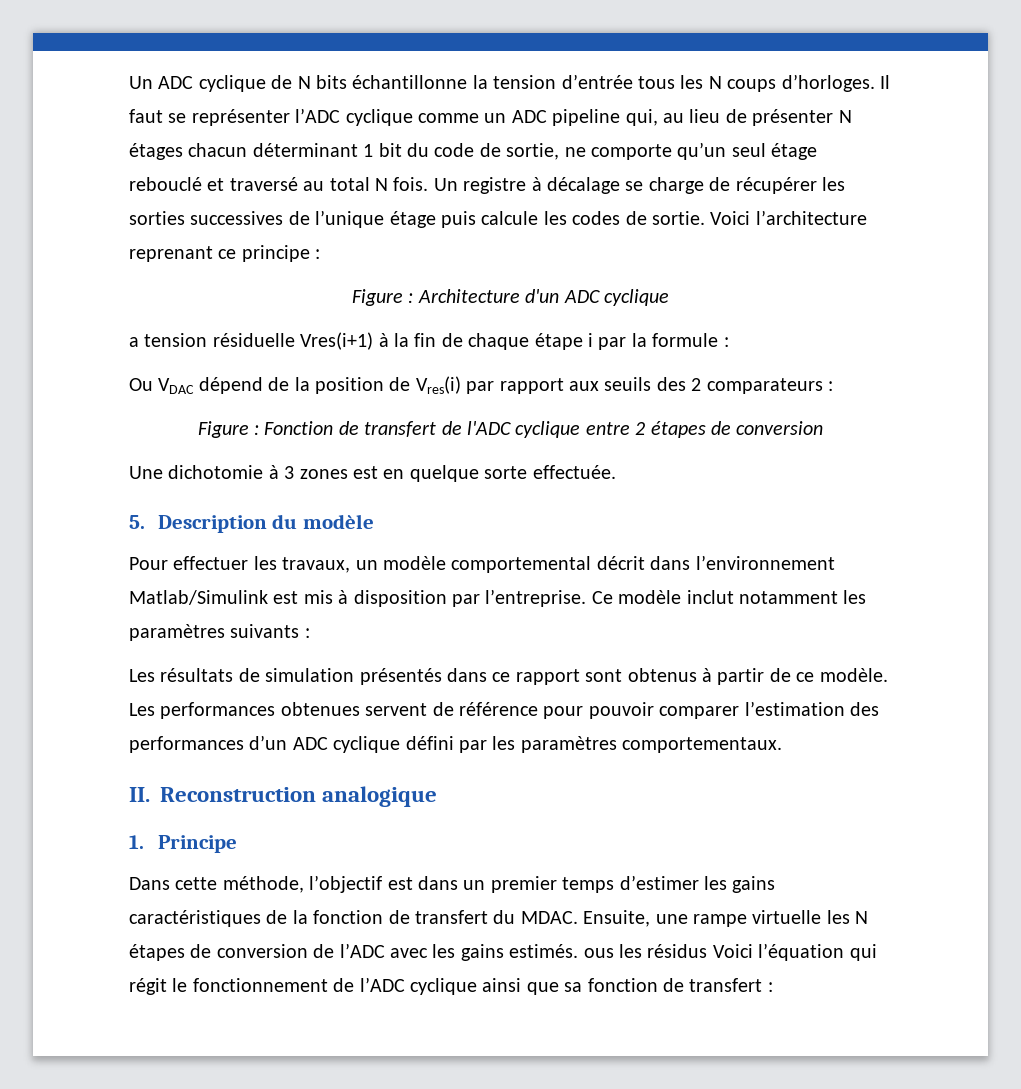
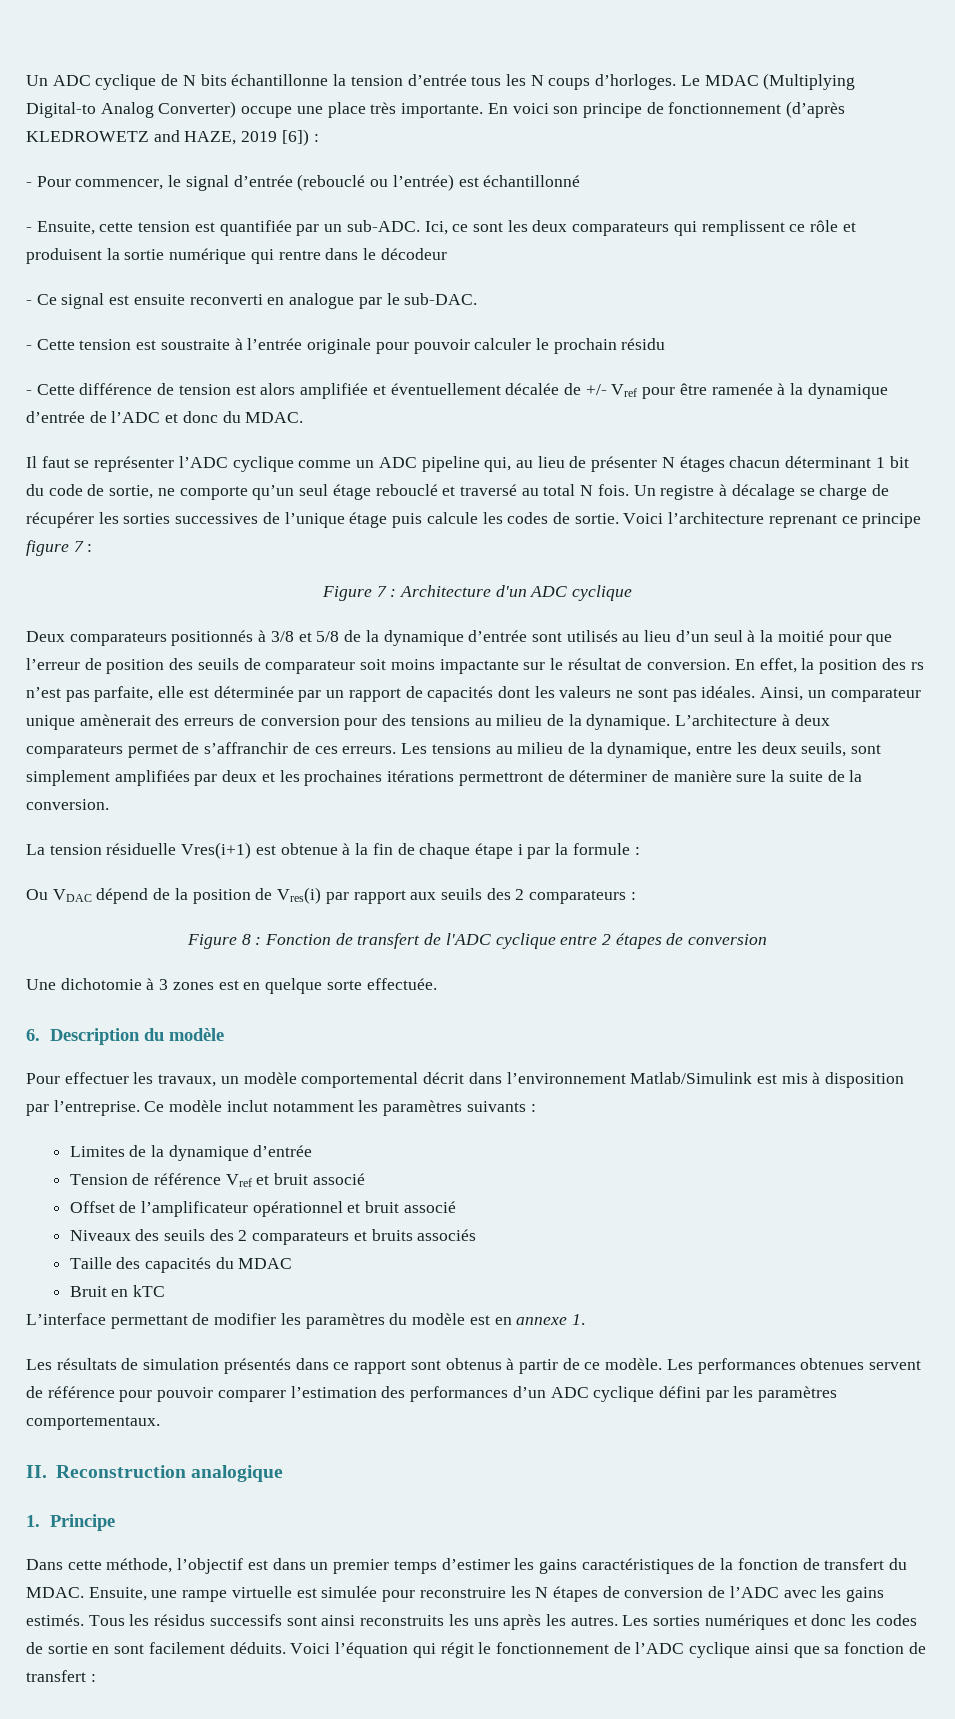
(875, 83) none -> [680,73,856,90] [26,101,846,118] [26,129,319,146] [26,174,581,191] [26,220,856,236] [26,248,447,264] [26,293,478,309] [26,338,666,354] [26,383,888,399] [26,411,304,423] Le MDAC (Multiplying Digital-to Analog Converter) occupe une place très importante. En voici son principe de fonctionnement (d’après KLEDROWETZ and HAZE, 2019 [6]) : // - Pour commencer, le signal d’entrée (rebouclé ou l’entrée) est échantillonné // - Ensuite, cette tension est quantifiée par un sub-ADC. Ici, ce sont les deux comparateurs qui remplissent ce rôle et produisent la sortie numérique qui rentre dans le décodeur // - Ce signal est ensuite reconverti en analogue par le sub-DAC. // - Cette tension est soustraite à l’entrée originale pour pouvoir calculer le prochain résidu // - Cette différence de tension est alors amplifiée et éventuellement décalée de +/- Vref pour être ramenée à la dynamique d’entrée de l’ADC et donc du MDAC. //
[315,249,321,259] [352,289,403,306] : // Figure -> [26,540,93,556] [321,586,387,601] figure 7 : // Figure 7
[129,337,139,347] a -> [26,630,893,646] [26,658,924,674] [26,686,921,702] [26,714,830,730] [26,742,882,758] [26,770,863,786] [26,799,109,810] [26,844,45,855] Deux comparateurs positionnés à 3/8 et 5/8 de la dynamique d’entrée sont utilisés au lieu d’un seul à la moitié pour que l’erreur de position des seuils de comparateur soit moins impactante sur le résultat de conversion. En effet, la position des rs n’est pas parfaite, elle est déterminée par un rapport de capacités dont les valeurs ne sont pas idéales. Ainsi, un comparateur unique amènerait des erreurs de conversion pour des tensions au milieu de la dynamique. L’architecture à deux comparateurs permet de s’affranchir de ces erreurs. Les tensions au milieu de la dynamique, entre les deux seuils, sont simplement amplifiées par deux et les prochaines itérations permettront de déterminer de manière sure la suite de la conversion. // La
(374, 341) none -> [255,843,338,855] est obtenue
(249, 429) none -> [241,934,251,945] 8
[129,515,145,529] 5. -> [26,1029,40,1041] 6.
(310, 633) none -> [69,1145,313,1161] [69,1173,365,1187] [69,1201,456,1217] [69,1229,477,1245] [69,1257,293,1273] [69,1285,166,1297] [26,1313,585,1329] // Limites de la dynamique d’entrée // Tension de référence Vref et bruit associé // Offset de l’amplificateur opérationnel et bruit associé // Niveaux des seuils des 2 comparateurs et bruits associés // Taille des capacités du MDAC // Bruit en kTC // L’interface permettant de modifier les paramètres du modèle est en annexe 1.
(822, 917) none -> [296,1586,506,1602] est simulée pour reconstruire
[583,948,614,958] ous -> [88,1615,125,1626] Tous
(708, 951) none -> [209,1614,917,1630] [26,1642,286,1654] successifs sont ainsi reconstruits les uns après les autres. Les sorties numériques et donc les codes de sortie en sont facilement déduits.

